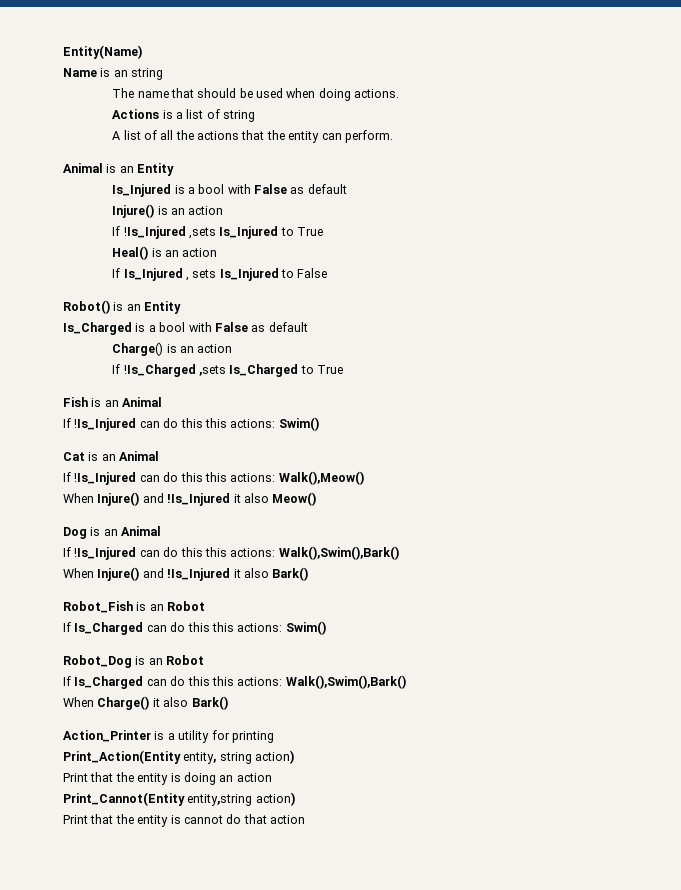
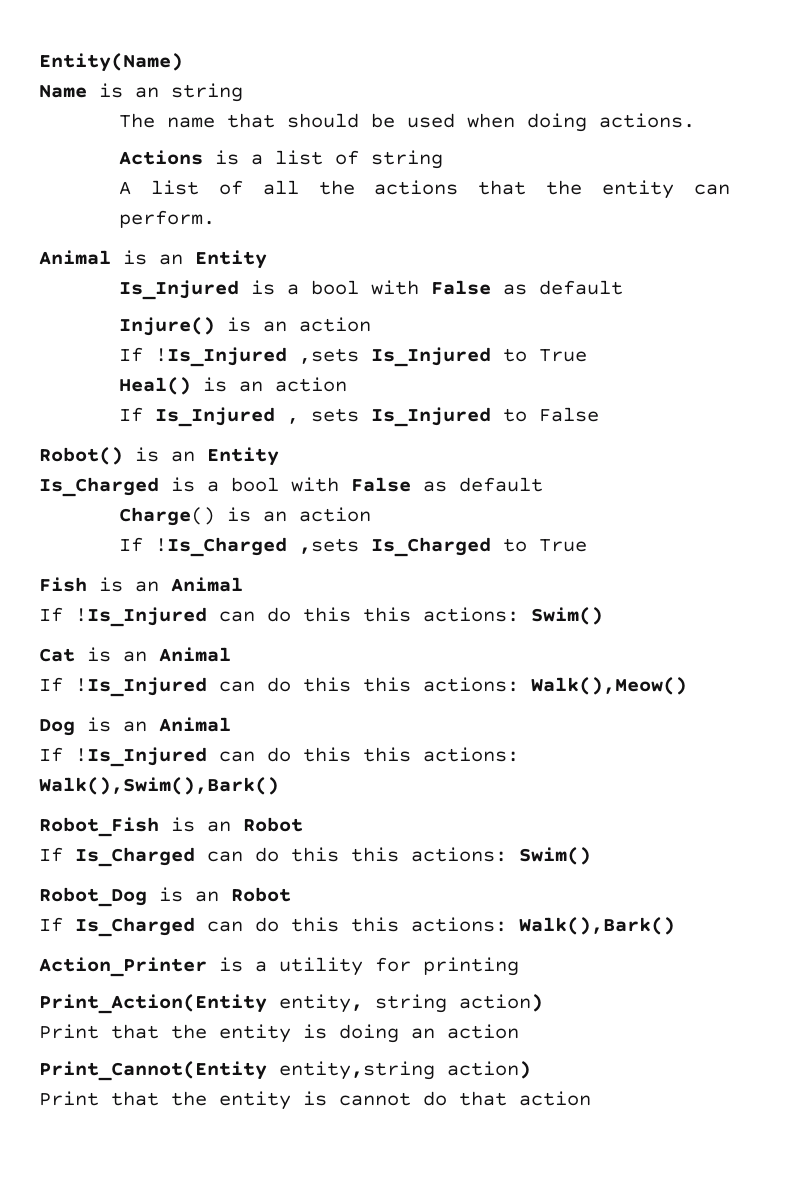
[63,492,317,506] // When Injure() and !Is_Injured it also Meow() -> (687, 686) none
[63,567,309,581] // When Injure() and !Is_Injured it also Bark() -> (279, 786) none
[285,675,406,689] [63,696,228,710] Walk(),Swim(),Bark() // When Charge() it also Bark() -> [519,917,675,935] Walk(),Bark()

